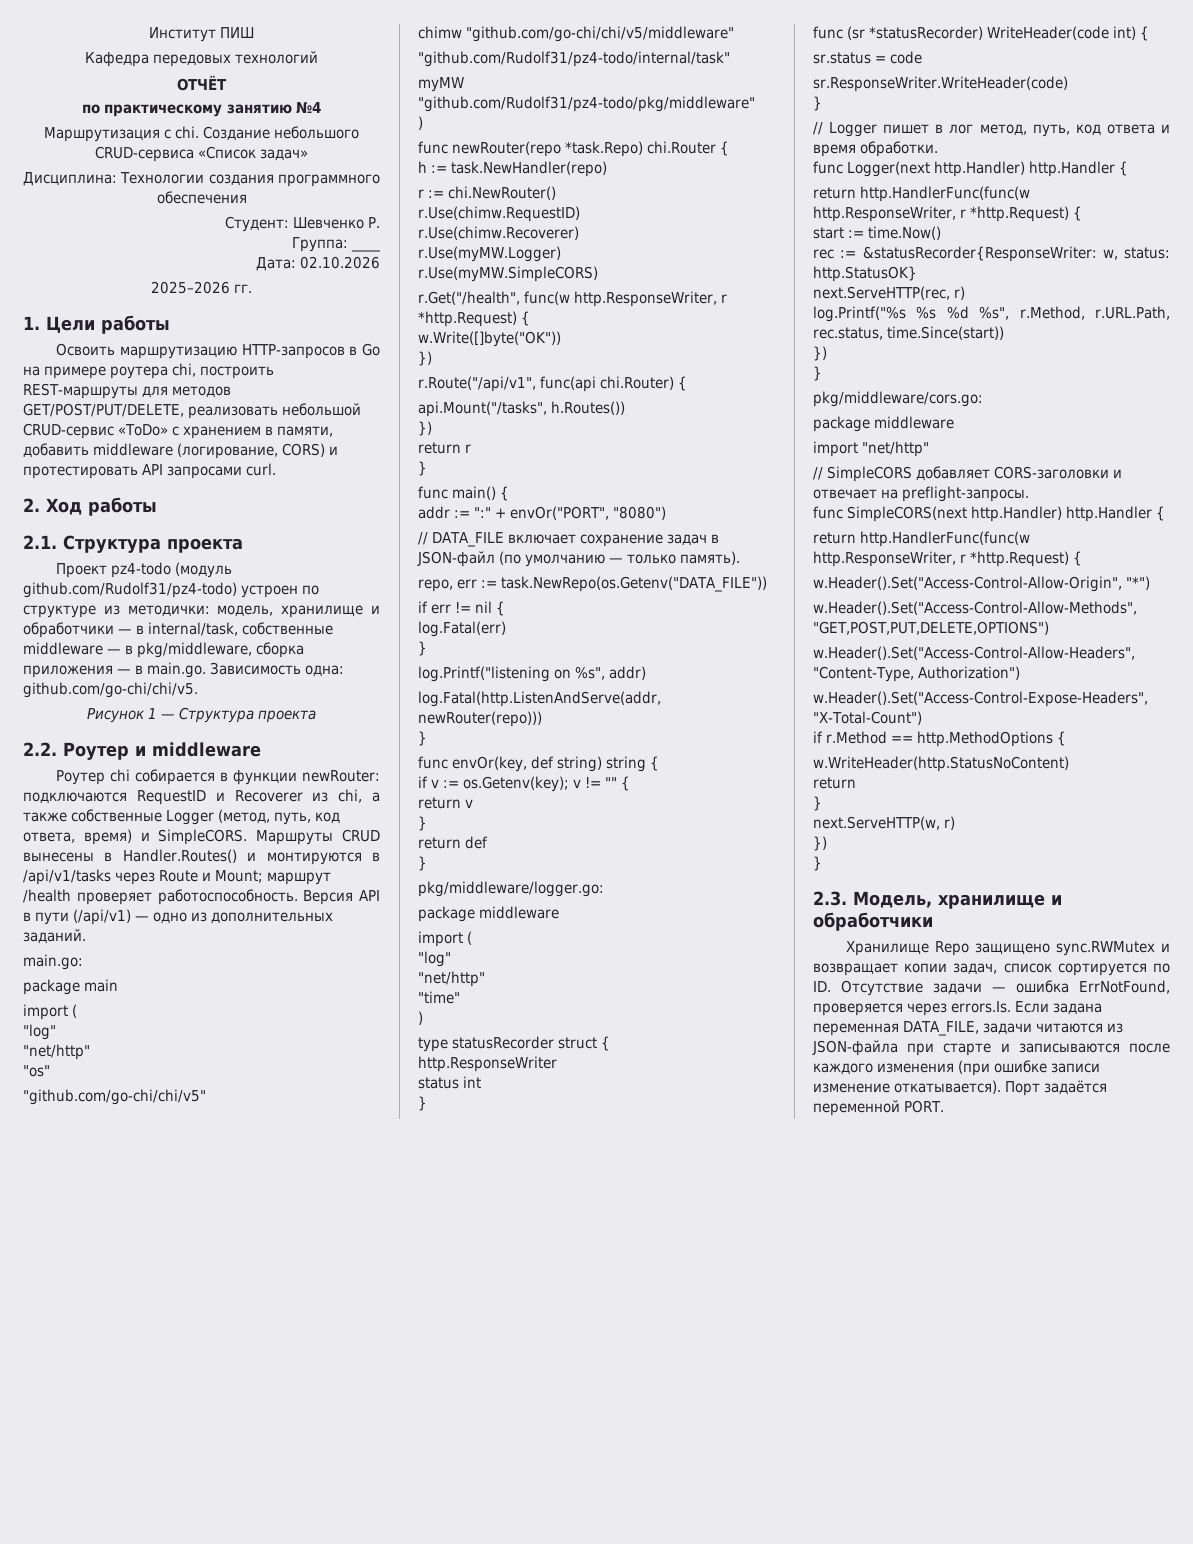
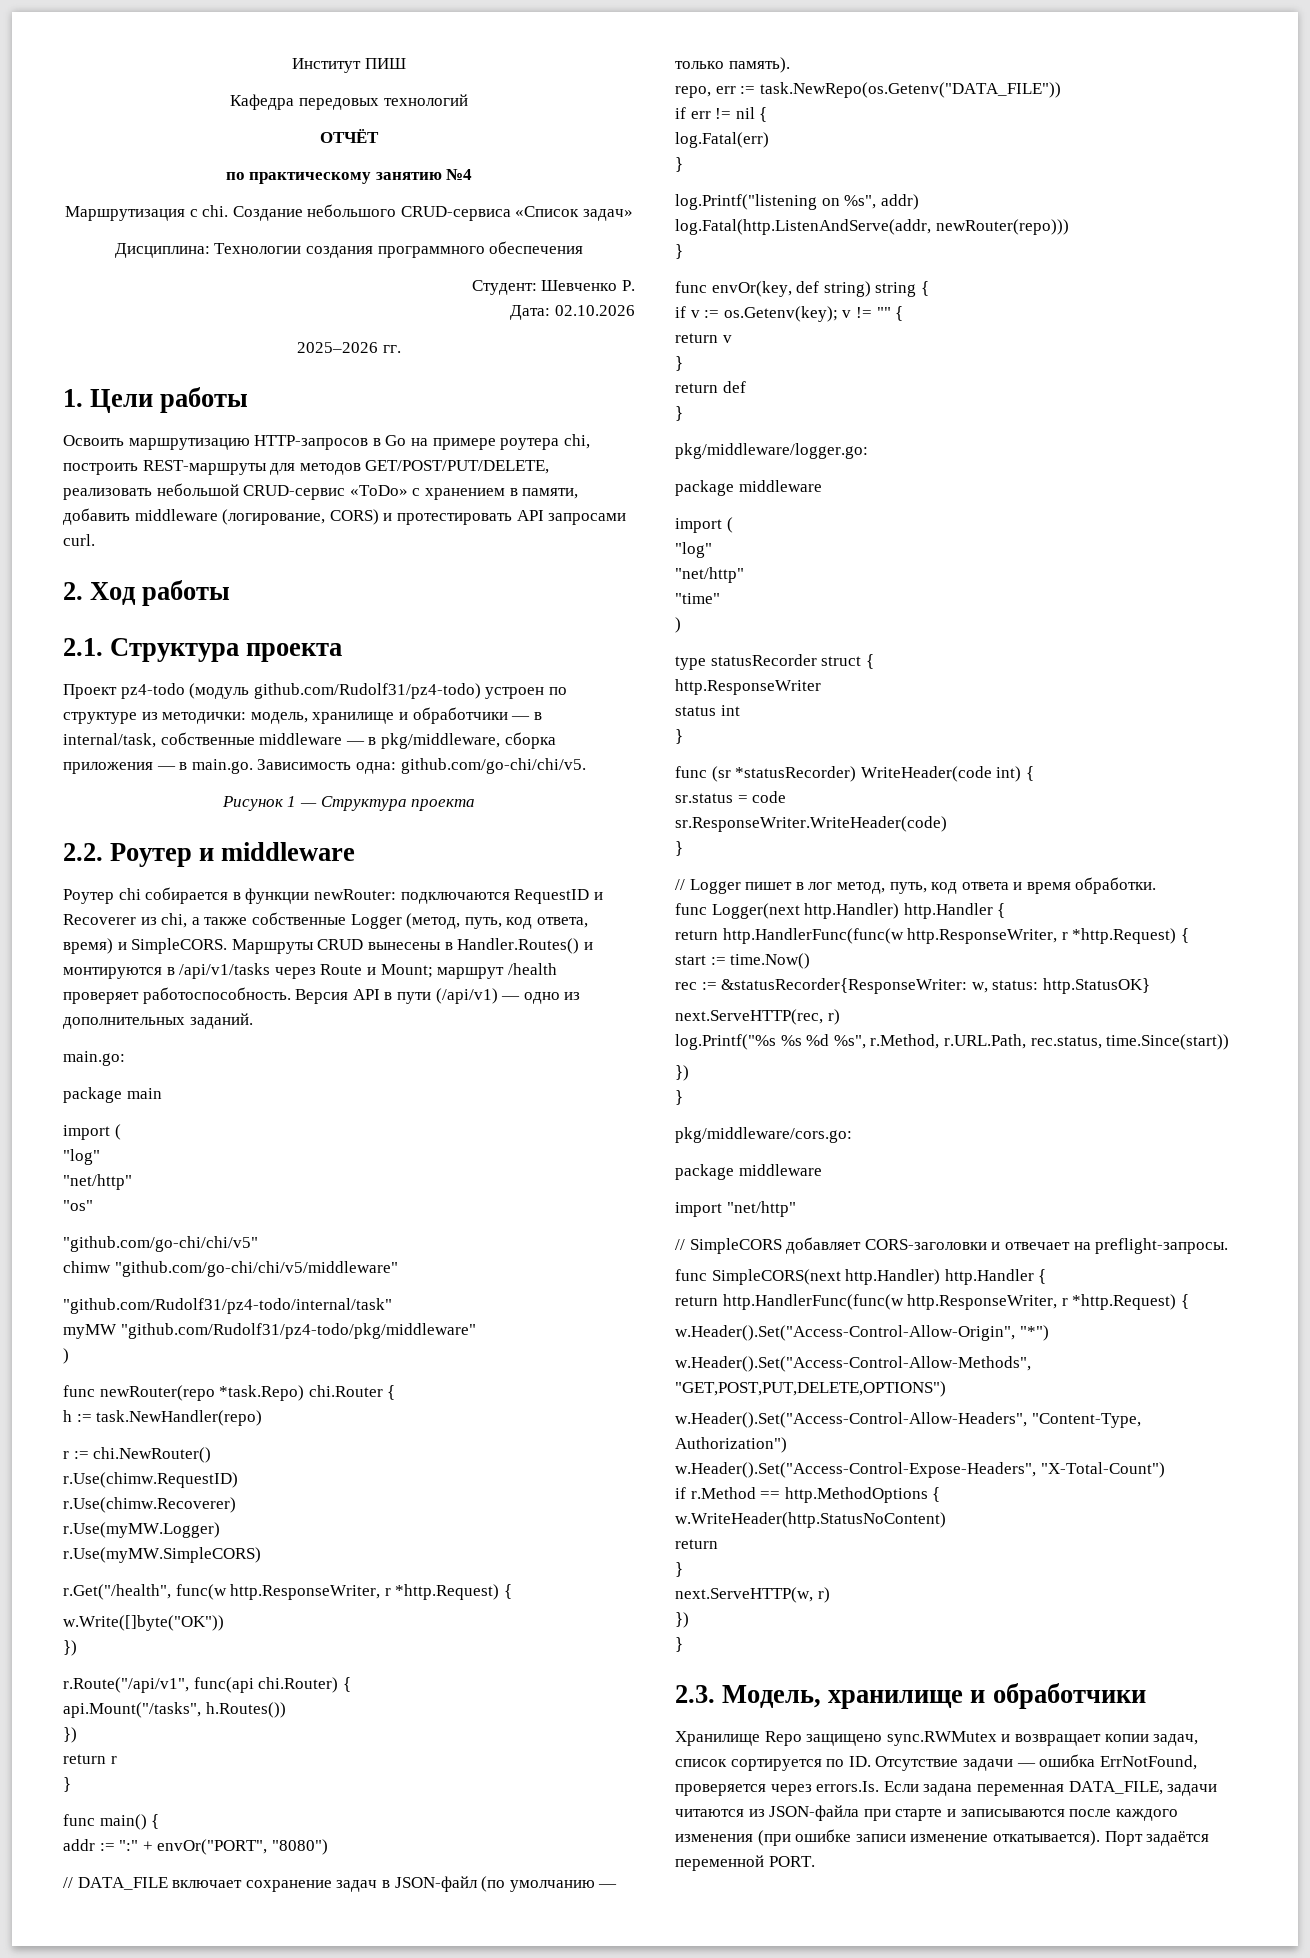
[291,237,380,252] // Группа: ____ -> (635, 285) none

